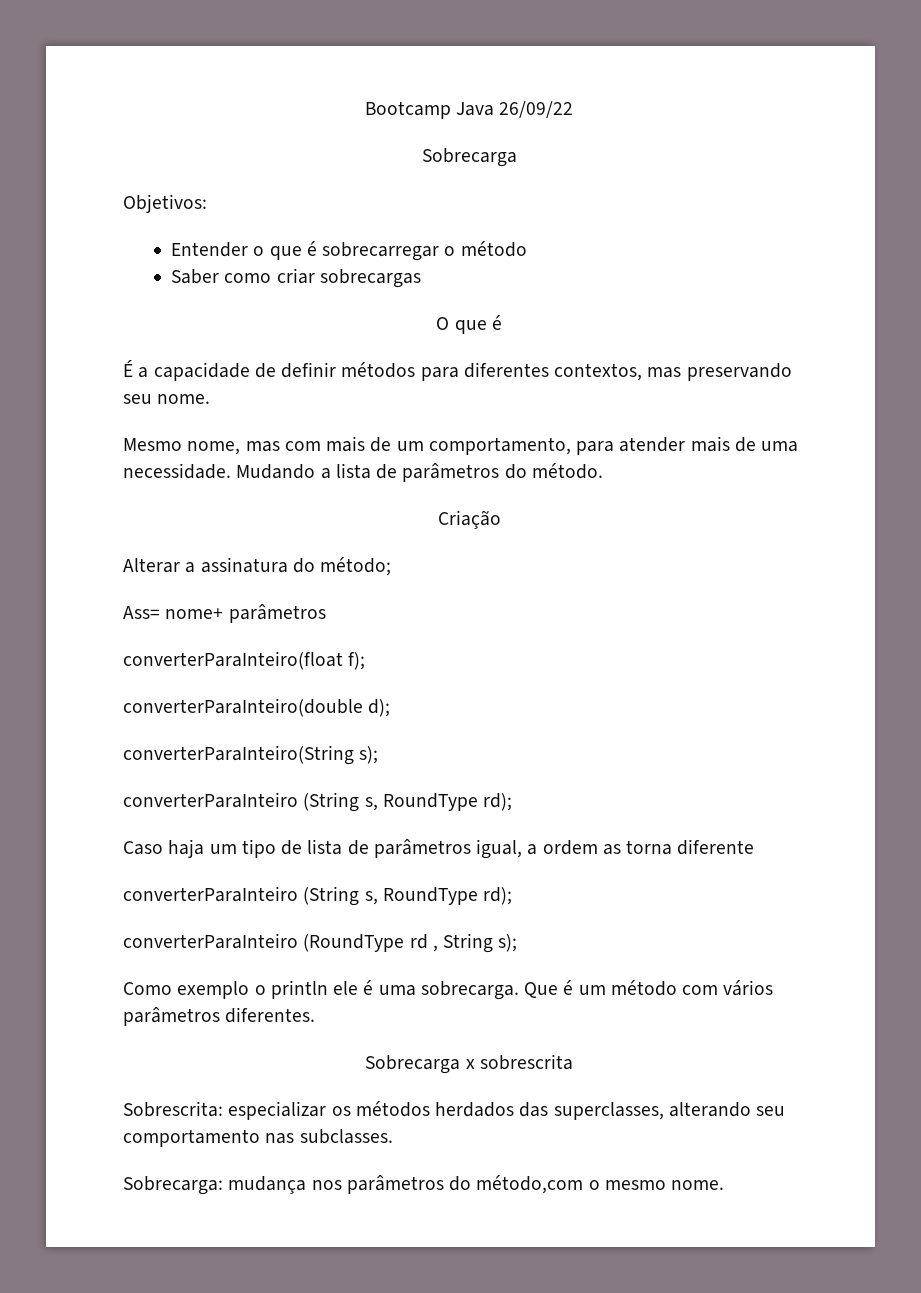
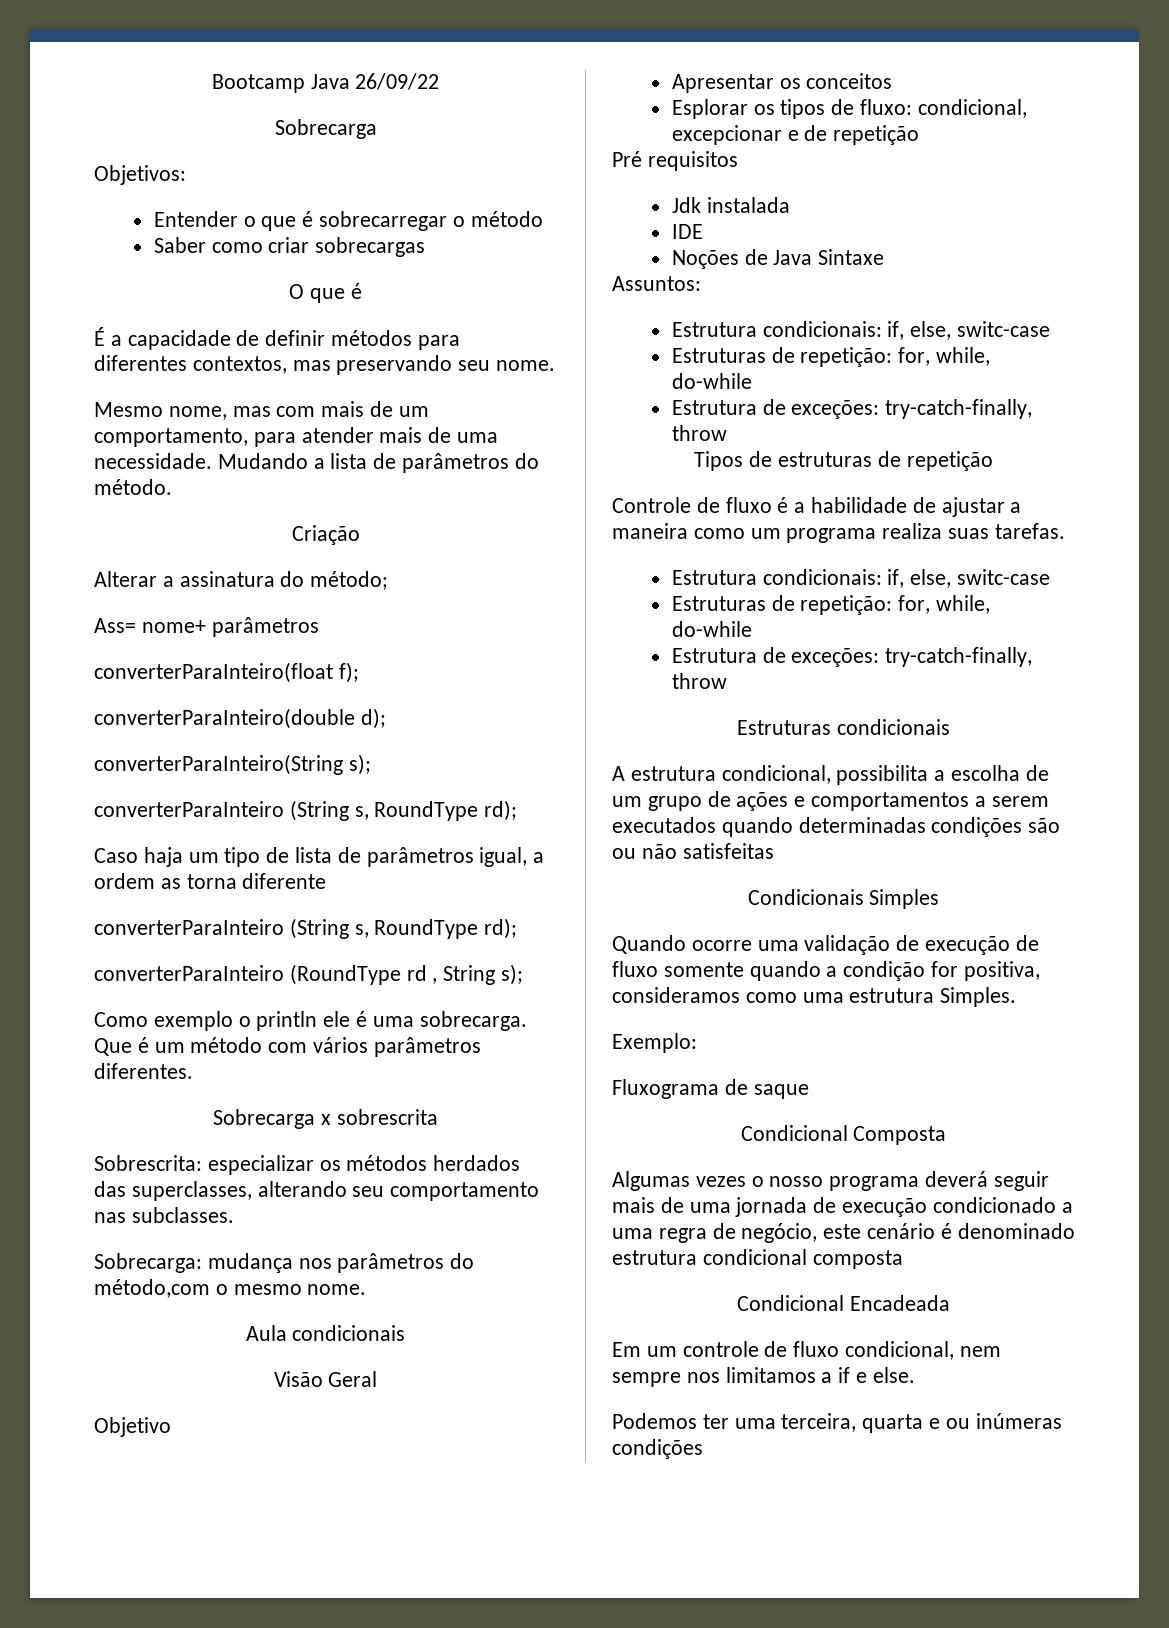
(725, 1185) none -> [245,1325,406,1341] [273,1371,378,1387] [94,1417,171,1437] [671,73,893,93] [671,99,1027,119] [671,125,920,145] [612,151,738,171] [671,197,790,213] [671,224,703,239] [671,249,885,269] [612,276,701,291] [671,321,1050,340] [671,347,990,367] [671,373,752,389] [671,399,1033,419] [671,425,727,441] [694,451,993,471] [612,497,1022,517] [612,523,1065,543] [671,569,1050,588] [671,595,990,615] [671,621,752,637] [671,647,1033,667] [671,673,727,689] [737,719,950,735] [612,765,1049,785] [612,791,1049,811] [612,817,1061,837] [612,843,774,859] [747,889,940,909] [612,935,1039,955] [612,961,1040,981] [612,987,1017,1007] [612,1033,697,1053] [612,1079,809,1099] [740,1125,947,1145] [612,1171,1049,1191] [612,1197,1073,1217] [612,1223,1075,1243] [612,1249,903,1269] [737,1295,950,1311] [612,1341,1001,1360] [612,1367,915,1387] [612,1413,1062,1433] [612,1439,703,1459] // Aula condicionais // Visão Geral // Objetivo // Apresentar os conceitos // Esplorar os tipos de fluxo: condicional, excepcionar e de repetição // Pré requisitos // Jdk instalada // IDE // Noções de Java Sintaxe // Assuntos: // Estrutura condicionais: if, else, switc-case // Estruturas de repetição: for, while, do-while // Estrutura de exceções: try-catch-finally, throw // Tipos de estruturas de repetição // Controle de fluxo é a habilidade de ajustar a maneira como um programa realiza suas tarefas. // Estrutura condicionais: if, else, switc-case // Estruturas de repetição: for, while, do-while // Estrutura de exceções: try-catch-finally, throw // Estruturas condicionais // A estrutura condicional, possibilita a escolha de um grupo de ações e comportamentos a serem executados quando determinadas condições são ou não satisfeitas // Condicionais Simples // Quando ocorre uma validação de execução de fluxo somente quando a condição for positiva, consideramos como uma estrutura Simples. // Exemplo: // Fluxograma de saque // Condicional Composta // Algumas vezes o nosso programa deverá seguir mais de uma jornada de execução condicionado a uma regra de negócio, este cenário é denominado estrutura condicional composta // Condicional Encadeada // Em um controle de fluxo condicional, nem sempre nos limitamos a if e else. // Podemos ter uma terceira, quarta e ou inúmeras condições

